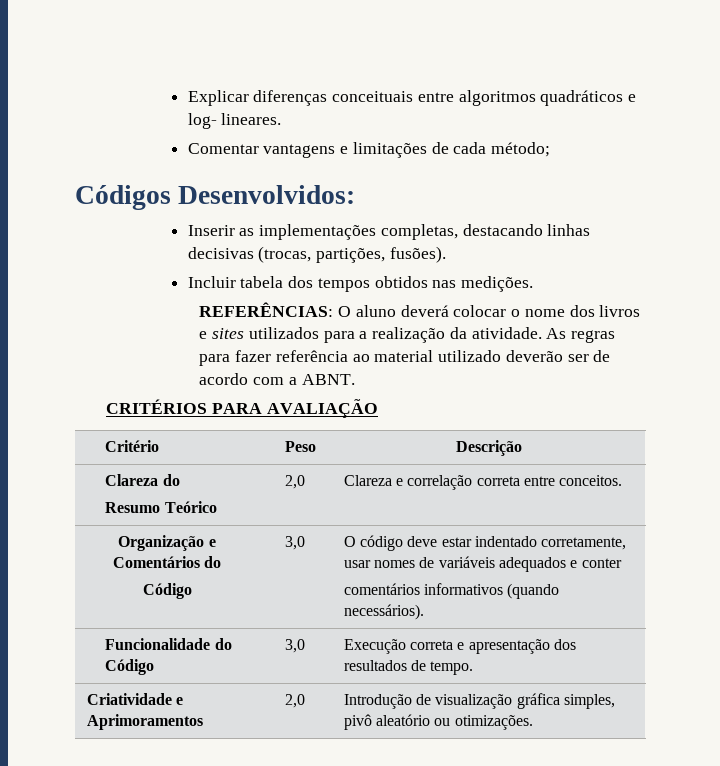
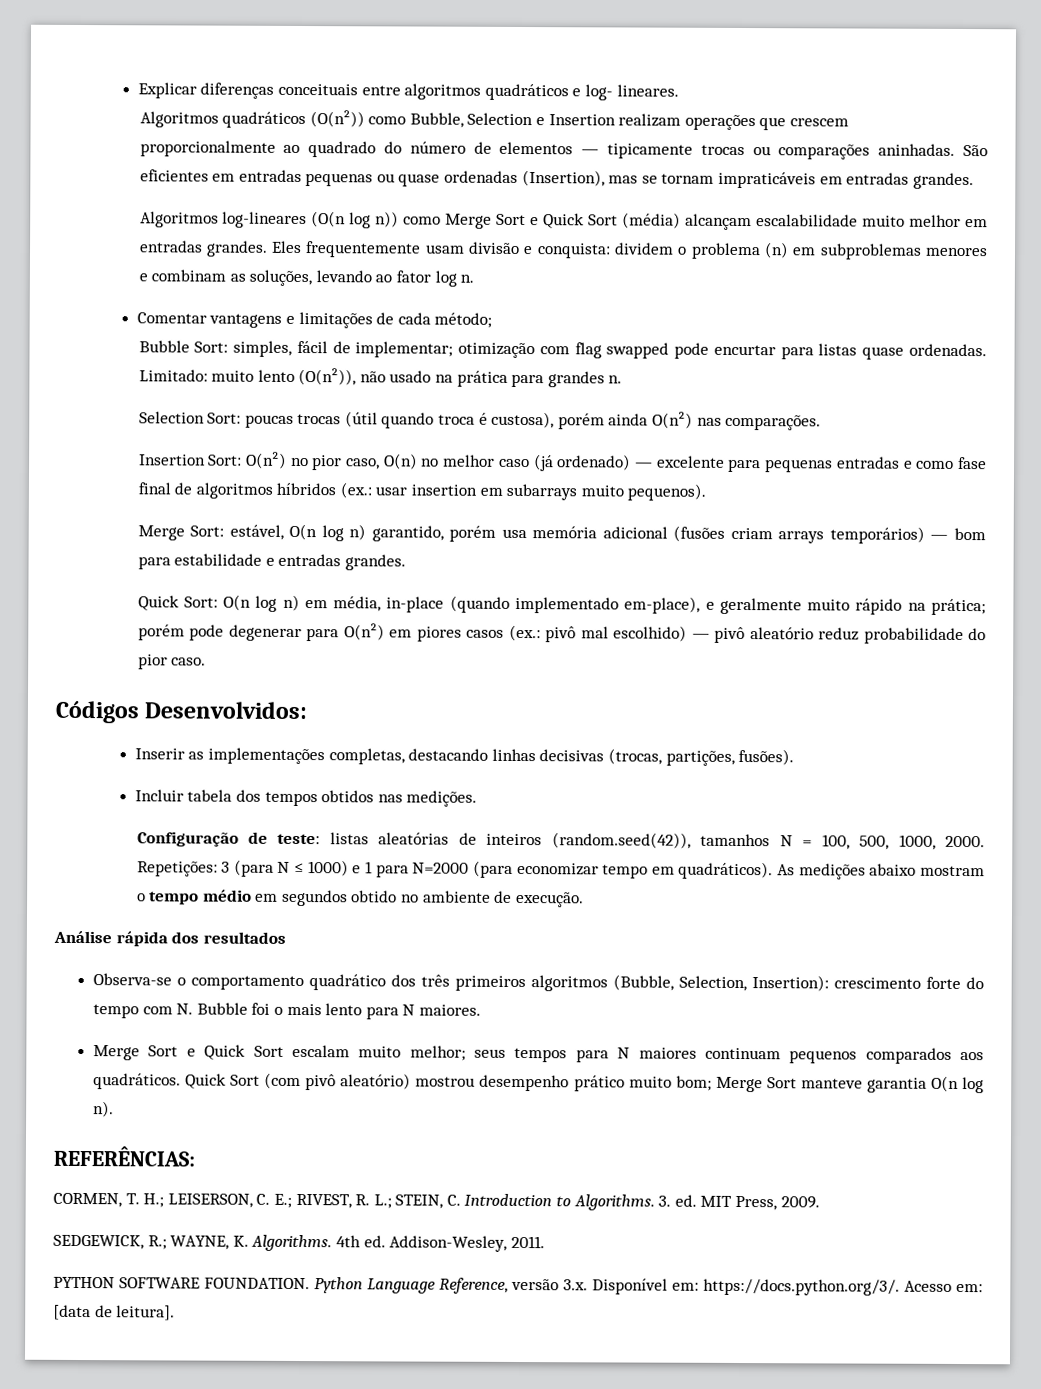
(282, 119) none -> [139,110,849,131] [139,140,988,160] [139,169,974,190] [139,211,989,231] [139,240,988,260] [138,269,475,287] // Algoritmos quadráticos (O(n²)) como Bubble, Selection e Insertion realizam operações que crescem proporcionalmente ao quadrado do número de elementos — tipicamente trocas ou comparações aninhadas. São eficientes em entradas pequenas ou quase ordenadas (Insertion), mas se tornam impraticáveis em entradas grandes. // Algoritmos log-lineares (O(n log n)) como Merge Sort e Quick Sort (média) alcançam escalabilidade muito melhor em entradas grandes. Eles frequentemente usam divisão e conquista: dividem o problema (n) em subproblemas menores e combinam as soluções, levando ao fator log n.
(550, 149) none -> [138,340,988,360] [138,367,623,388] [138,411,822,431] [138,451,988,473] [137,482,707,501] [137,523,987,544] [137,553,406,571] [137,594,987,616] [137,623,986,645] [137,654,207,670] // Bubble Sort: simples, fácil de implementar; otimização com flag swapped pode encurtar para listas quase ordenadas. Limitado: muito lento (O(n²)), não usado na prática para grandes n. // Selection Sort: poucas trocas (útil quando troca é custosa), porém ainda O(n²) nas comparações. // Insertion Sort: O(n²) no pior caso, O(n) no melhor caso (já ordenado) — excelente para pequenas entradas e como fase final de algoritmos híbridos (ex.: usar insertion em subarrays muito pequenos). // Merge Sort: estável, O(n log n) garantido, porém usa memória adicional (fusões criam arrays temporários) — bom para estabilidade e entradas grandes. // Quick Sort: O(n log n) em média, in-place (quando implementado em-place), e geralmente muito rápido na prática; porém pode degenerar para O(n²) em piores casos (ex.: pivô mal escolhido) — pivô aleatório reduz probabilidade do pior caso.
[199,302,641,317] [199,327,616,343] [199,350,611,366] [199,373,355,385] [106,399,378,418] [105,440,160,452] [285,441,317,452] [456,440,522,456] [105,474,180,486] [105,501,217,513] [285,475,306,489] [343,475,623,490] [118,535,216,551] [112,556,222,568] [142,583,192,599] [285,536,306,550] [343,535,627,551] [343,556,622,572] [343,583,560,599] [343,604,424,620] [105,638,232,650] [105,659,155,675] [285,639,306,653] [343,639,576,654] [343,660,474,675] [86,693,183,705] [86,714,203,730] [285,694,306,708] [343,693,615,709] [343,714,533,730] REFERÊNCIAS: O aluno deverá colocar o nome dos livros e sites utilizados para a realização da atividade. As regras para fazer referência ao material utilizado deverão ser de acordo com a ABNT. // CRITÉRIOS PARA AVALIAÇÃO // Critério | Peso | Descrição // Clareza do // Resumo Teórico | 2,0 | Clareza e correlação correta entre conceitos. // Organização e Comentários do // Código | 3,0 | O código deve estar indentado corretamente, usar nomes de variáveis adequados e conter // comentários informativos (quando necessários). // Funcionalidade do Código | 3,0 | Execução correta e apresentação dos resultados de tempo. // Criatividade e Aprimoramentos | 2,0 | Introdução de visualização gráfica simples, pivô aleatório ou otimizações. -> [136,831,985,850] [136,859,986,880] [136,889,584,908] [53,930,286,947] [93,973,985,992] [93,1002,481,1020] [93,1044,984,1064] [93,1072,984,1094] [93,1101,115,1118] [53,1145,195,1167] [53,1192,820,1211] [53,1234,545,1252] [53,1276,983,1296] [53,1304,176,1321] Configuração de teste: listas aleatórias de inteiros (random.seed(42)), tamanhos N = 100, 500, 1000, 2000. Repetições: 3 (para N ≤ 1000) e 1 para N=2000 (para economizar tempo em quadráticos). As medições abaixo mostram o tempo médio em segundos obtido no ambiente de execução. // Análise rápida dos resultados // Observa-se o comportamento quadrático dos três primeiros algoritmos (Bubble, Selection, Insertion): crescimento forte do tempo com N. Bubble foi o mais lento para N maiores. // Merge Sort e Quick Sort escalam muito melhor; seus tempos para N maiores continuam pequenos comparados aos quadráticos. Quick Sort (com pivô aleatório) mostrou desempenho prático muito bom; Merge Sort manteve garantia O(n log n). // REFERÊNCIAS: // CORMEN, T. H.; LEISERSON, C. E.; RIVEST, R. L.; STEIN, C. Introduction to Algorithms. 3. ed. MIT Press, 2009. // SEDGEWICK, R.; WAYNE, K. Algorithms. 4th ed. Addison-Wesley, 2011. // PYTHON SOFTWARE FOUNDATION. Python Language Reference, versão 3.x. Disponível em: https://docs.python.org/3/. Acesso em: [data de leitura].

